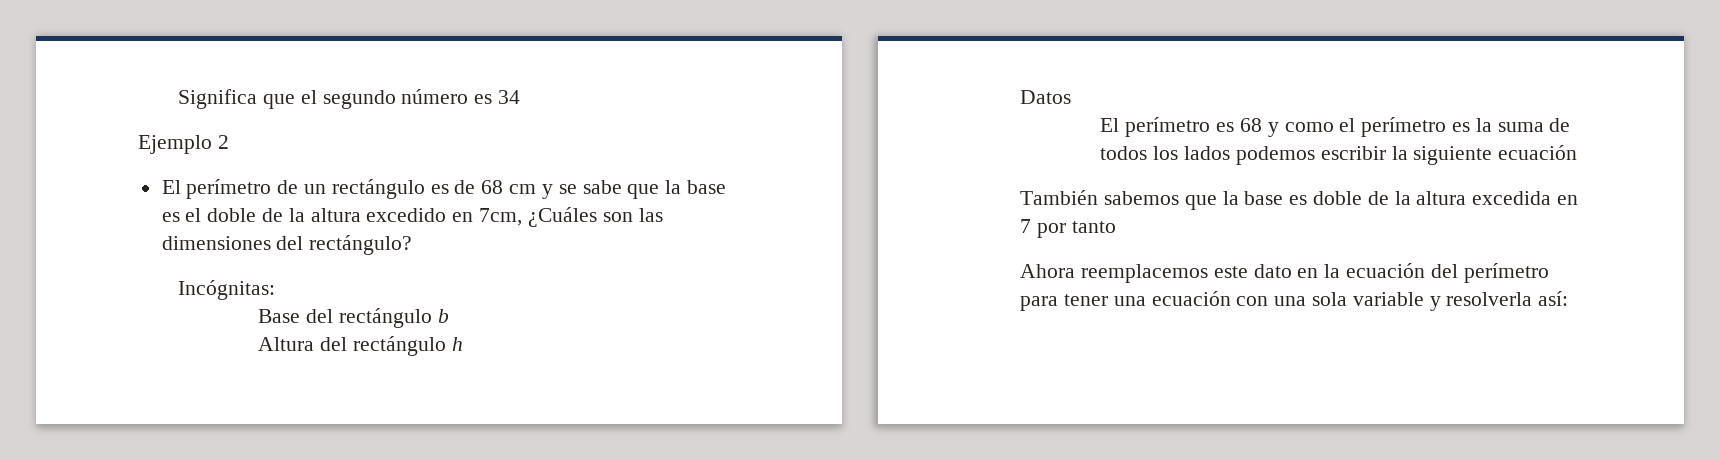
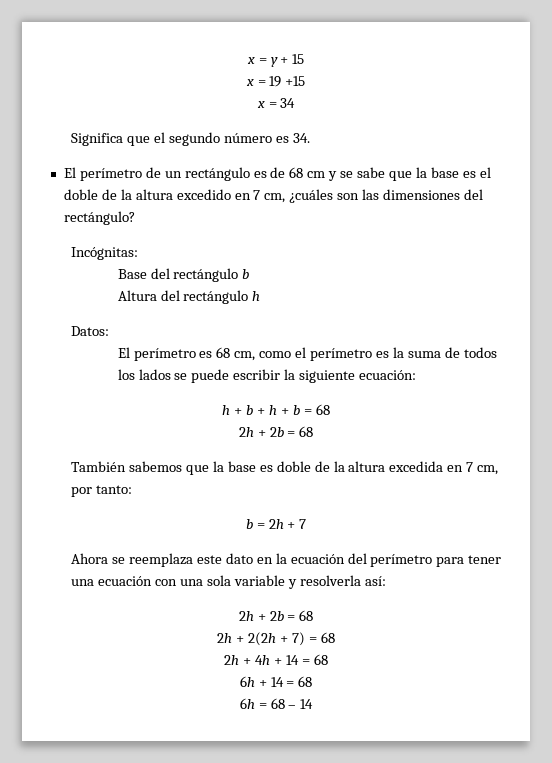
(178, 99) none -> [246,54,305,67] [245,76,306,87] [256,98,296,108] x = y + 15 // x = 19 +15 // x = 34 //
[497,90,520,104] [138,135,229,154] 34 // Ejemplo 2 -> [292,133,310,143] 34.
[479,207,597,227] 7cm, ¿Cuáles -> [253,189,334,203] 7 cm, ¿cuáles
[1020,90,1072,104] Datos -> [71,326,110,336] Datos:
[1267,122,1279,137] y -> [234,351,256,361] cm,
[1235,146,1315,165] podemos -> [174,369,230,383] se puede
[1498,145,1578,160] ecuación -> [359,370,417,380] [222,404,330,415] [238,426,314,437] ecuación: // h + b + h + b = 68 // 2h + 2b = 68
[1036,221,1116,238] por tanto -> [477,465,499,475] [71,485,133,497] [245,519,307,529] cm, por tanto: // b = 2h + 7
[1080,264,1208,283] reemplacemos -> [112,553,194,567] se reemplaza
(1569, 298) none -> [238,610,314,621] [217,632,335,646] [224,654,328,665] [239,676,313,687] [239,698,314,709] // 2h + 2b = 68 // 2h + 2(2h + 7) = 68 // 2h + 4h + 14 = 68 // 6h + 14 = 68 // 6h = 68 – 14

